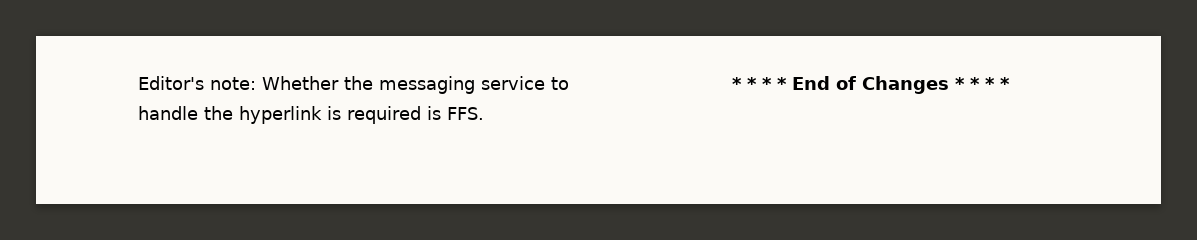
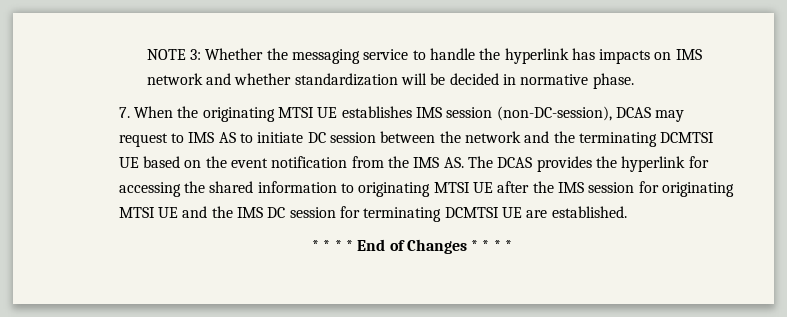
[138,76,257,90] Editor's note: -> [146,49,201,60] NOTE 3:
[327,106,485,124] is required is FFS. -> [571,48,702,64] [146,73,634,89] [118,106,685,122] [118,131,715,147] [118,156,709,172] [118,181,734,197] [118,206,627,222] has impacts on IMS network and whether standardization will be decided in normative phase. // 7. When the originating MTSI UE establishes IMS session (non-DC-session), DCAS may request to IMS AS to initiate DC session between the network and the terminating DCMTSI UE based on the event notification from the IMS AS. The DCAS provides the hyperlink for accessing the shared information to originating MTSI UE after the IMS session for originating MTSI UE and the IMS DC session for terminating DCMTSI UE are established.

